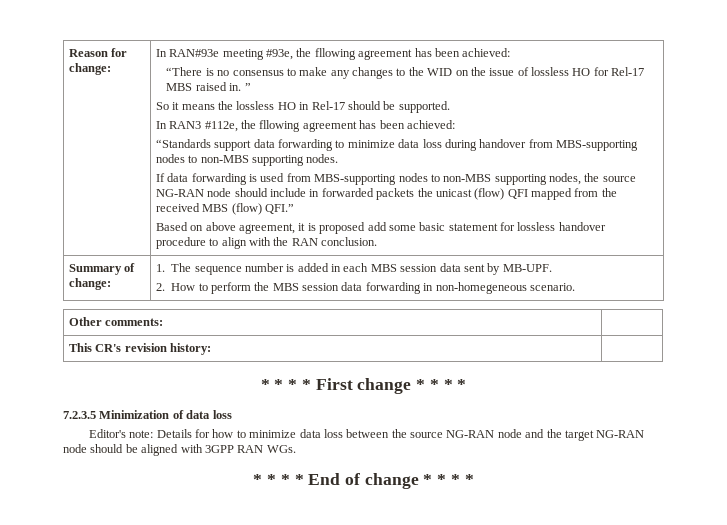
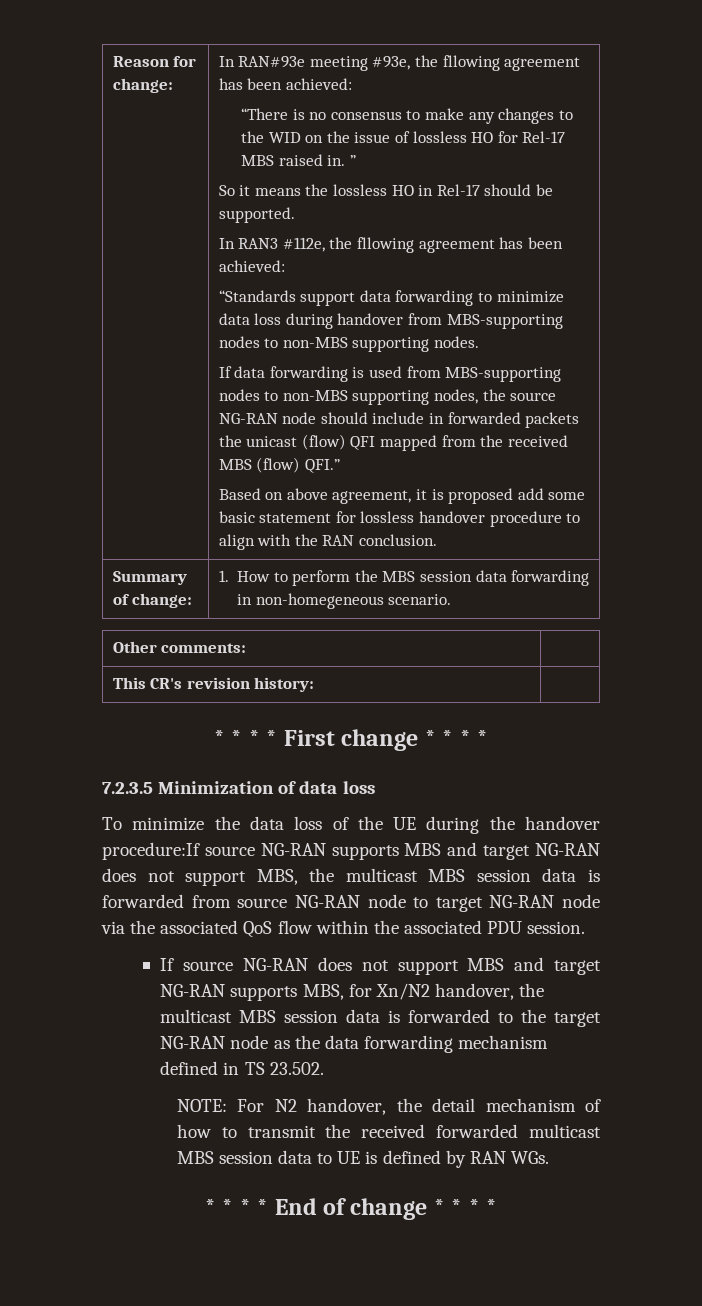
[171,263,552,275] [155,283,165,291] The sequence number is added in each MBS session data sent by MB-UPF. // 2. -> (229, 576) none
[88,429,645,441] [63,444,234,456] Editor's note: Details for how to minimize data loss between the source NG-RAN node and the target NG-RAN node should be aligned with 3GPP -> [102,816,601,834] [102,842,601,860] [102,868,600,886] [102,894,600,912] [101,920,586,938] [160,957,601,975] [160,983,545,1001] [160,1009,601,1027] [160,1035,549,1053] [160,1061,324,1075] [176,1098,601,1115] [176,1124,601,1138] [176,1150,466,1168] To minimize the data loss of the UE during the handover procedure:If source NG-RAN supports MBS and target NG-RAN does not support MBS, the multicast MBS session data is forwarded from source NG-RAN node to target NG-RAN node via the associated QoS flow within the associated PDU session. // If source NG-RAN does not support MBS and target NG-RAN supports MBS, for Xn/N2 handover, the multicast MBS session data is forwarded to the target NG-RAN node as the data forwarding mechanism defined in TS 23.502. // NOTE: For N2 handover, the detail mechanism of how to transmit the received forwarded multicast MBS session data to UE is defined by

